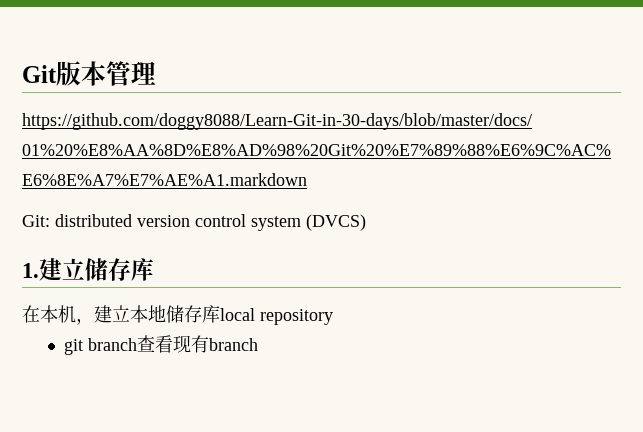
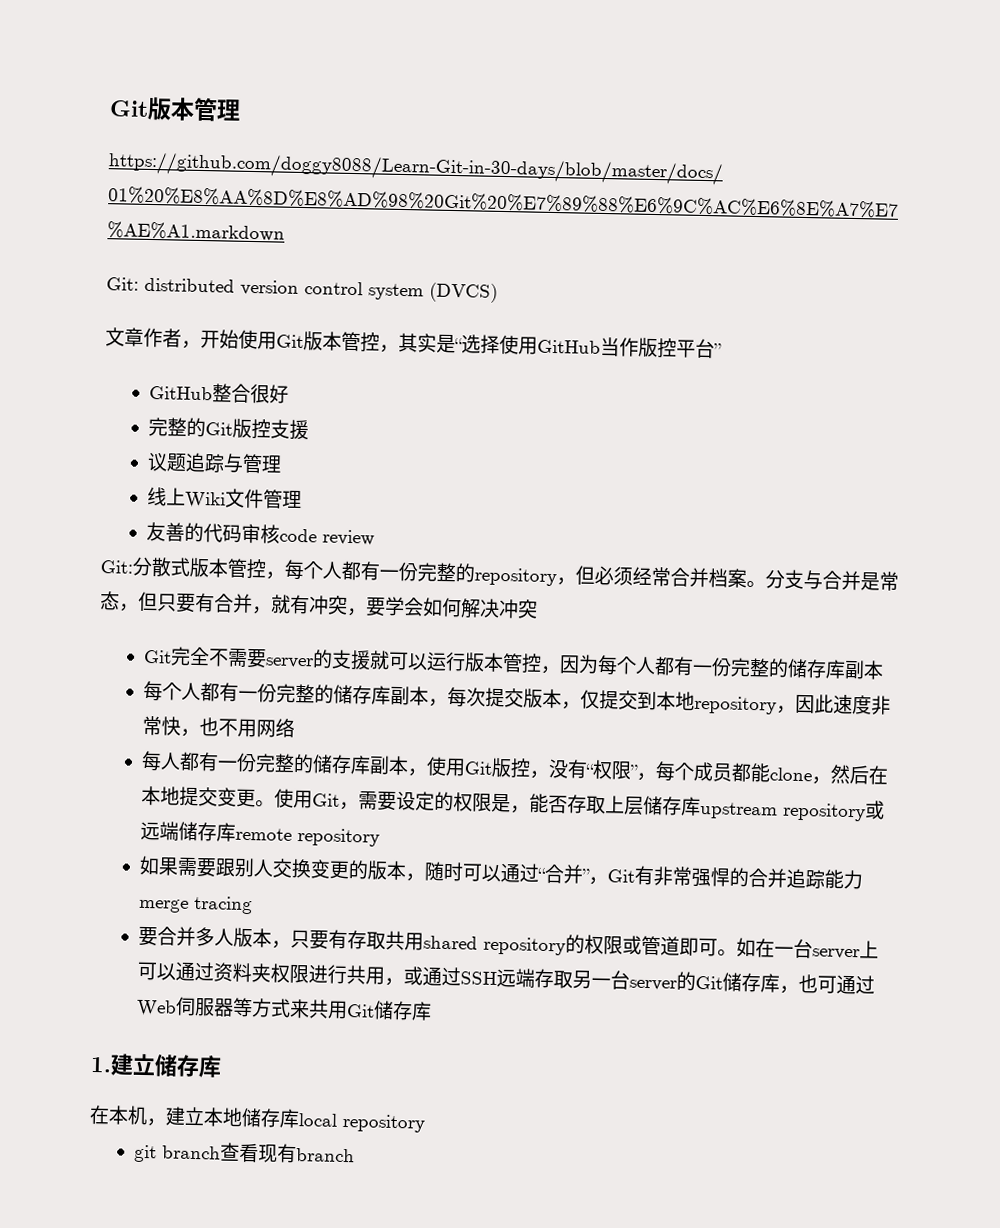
(366, 222) none -> [105,327,722,359] [148,383,289,404] [147,416,309,441] [146,451,282,474] [146,486,302,509] [145,521,375,546] [100,556,899,591] [99,591,538,619] [142,646,884,680] [142,680,891,715] [141,715,295,738] [140,750,889,785] [140,785,885,822] [139,821,380,847] [138,855,863,890] [138,895,253,915] [137,926,879,960] [136,961,875,995] [135,996,432,1021] // 文章作者，开始使用Git版本管控，其实是“选择使用GitHub当作版控平台” // GitHub整合很好 // 完整的Git版控支援 // 议题追踪与管理 // 线上Wiki文件管理 // 友善的代码审核code review // Git:分散式版本管控，每个人都有一份完整的repository，但必须经常合并档案。分支与合并是常态，但只要有合并，就有冲突，要学会如何解决冲突 // Git完全不需要server的支援就可以运行版本管控，因为每个人都有一份完整的储存库副本 // 每个人都有一份完整的储存库副本，每次提交版本，仅提交到本地repository，因此速度非常快，也不用网络 // 每人都有一份完整的储存库副本，使用Git版控，没有“权限”，每个成员都能clone，然后在本地提交变更。使用Git，需要设定的权限是，能否存取上层储存库upstream repository或远端储存库remote repository // 如果需要跟别人交换变更的版本，随时可以通过“合并”，Git有非常强悍的合并追踪能力merge tracing // 要合并多人版本，只要有存取共用shared repository的权限或管道即可。如在一台server上可以通过资料夹权限进行共用，或通过SSH远端存取另一台server的Git储存库，也可通过Web伺服器等方式来共用Git储存库

